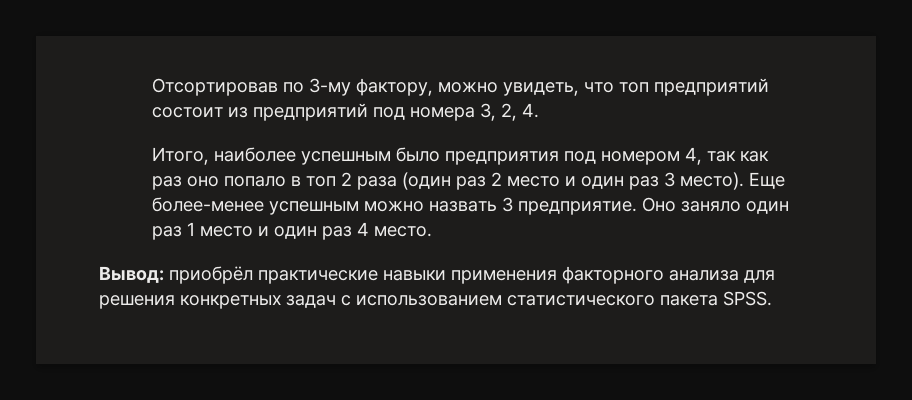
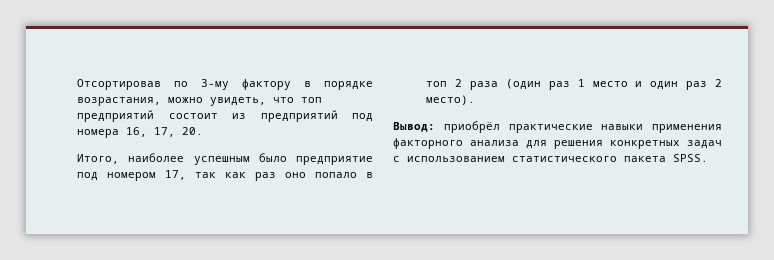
[355,78,433,96] фактору, -> [242,79,373,90] [77,97,162,106] фактору в порядке возрастания,
[479,103,539,121] 3, 2, 4. -> [126,127,204,137] 16, 17, 20.
[444,151,559,165] предприятия -> [296,156,373,165] предприятие
[684,147,702,165] 4, -> [165,170,187,180] 17,
[490,172,785,190] [151,197,789,215] [151,226,182,240] 2 место и один раз 3 место). Еще более-менее успешным можно назвать 3 предприятие. Оно заняло один раз -> (570, 85) none
[356,222,432,237] 4 место. -> [715,79,722,87] [426,95,476,105] 2 место).

